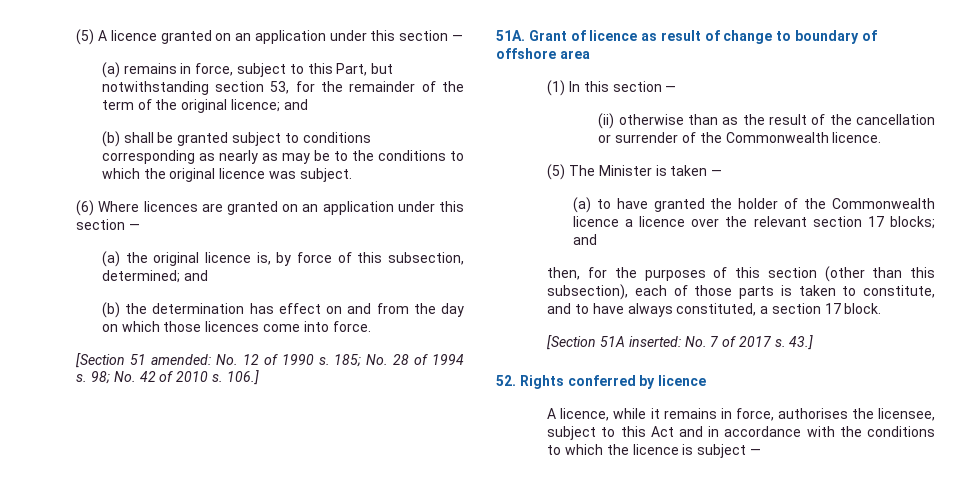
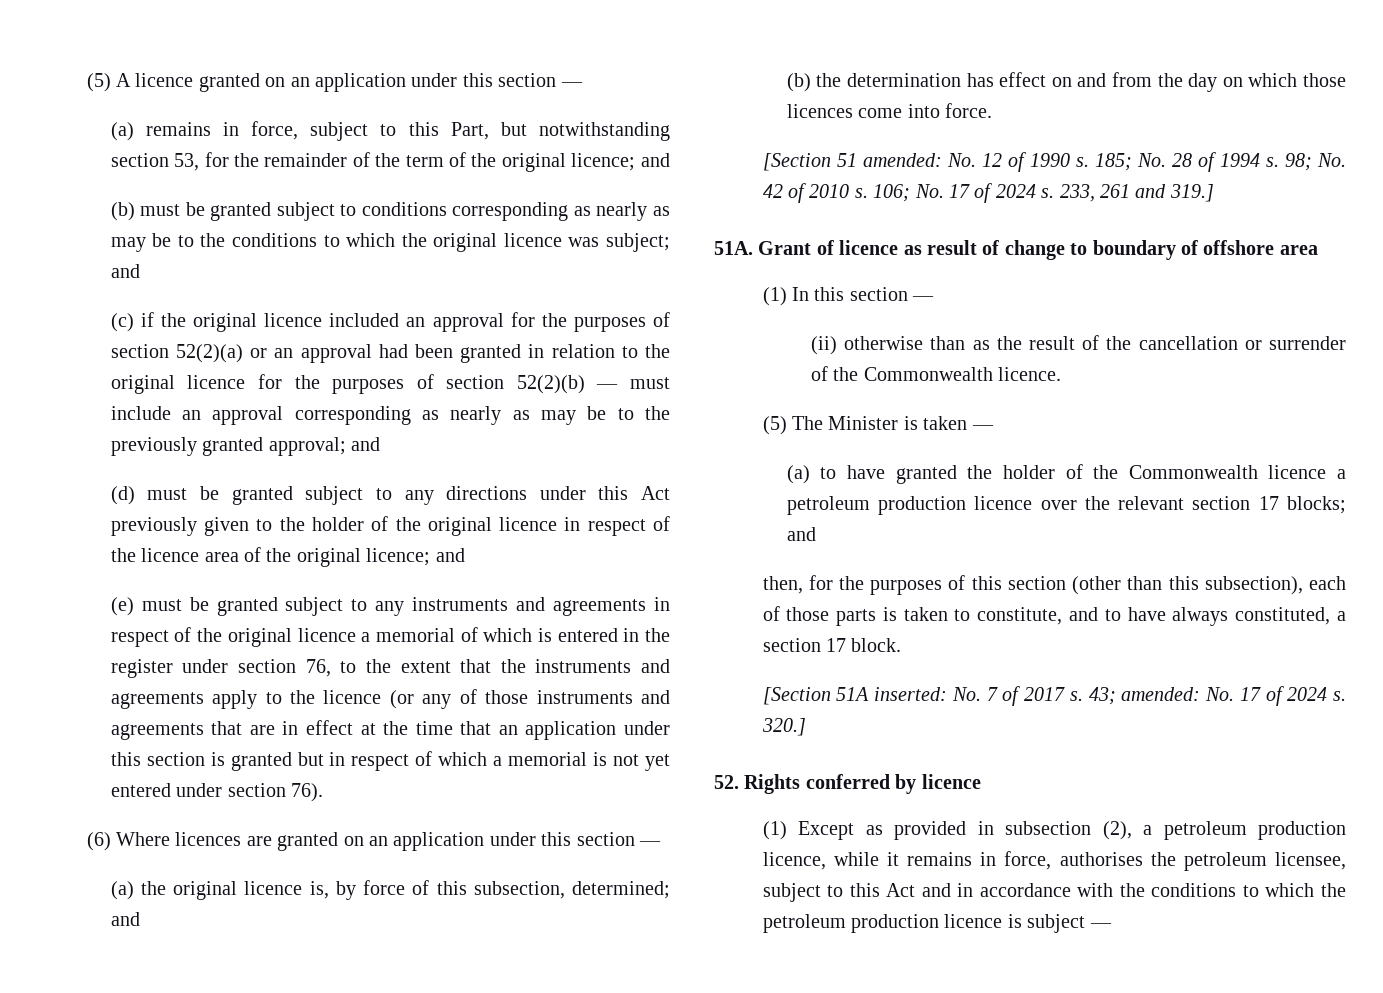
[123,132,154,143] shall -> [140,204,181,216] must
[299,168,352,182] subject. -> [606,233,670,252] [110,264,140,278] [110,312,671,332] [110,344,671,363] [110,374,671,394] [110,406,670,425] [110,437,380,456] [110,486,670,505] [110,516,671,536] [110,547,465,567] [110,597,671,616] [110,627,670,647] [110,659,670,678] [110,689,671,709] [110,720,670,740] [110,751,670,771] [110,783,323,802] subject; and // (c) if the original licence included an approval for the purposes of section 52(2)(a) or an approval had been granted in relation to the original licence for the purposes of section 52(2)(b) — must include an approval corresponding as nearly as may be to the previously granted approval; and // (d) must be granted subject to any directions under this Act previously given to the holder of the original licence in respect of the licence area of the original licence; and // (e) must be granted subject to any instruments and agreements in respect of the original licence a memorial of which is entered in the register under section 76, to the extent that the instruments and agreements apply to the licence (or any of those instruments and agreements that are in effect at the time that an application under this section is granted but in respect of which a memorial is not yet entered under section 76).
[226,370,259,385] 106.] -> [873,183,1214,203] 106; No. 17 of 2024 s. 233, 261 and 319.]
(634, 223) none -> [786,496,967,515] petroleum production
[789,335,814,350] 43.] -> [1088,686,1346,706] [761,718,806,736] 43; amended: No. 17 of 2024 s. 320.]
[547,408,557,419] A -> [762,821,1346,840] (1) Except as provided in subsection (2), a petroleum production
(874, 413) none -> [1183,852,1267,871] petroleum
(629, 449) none -> [762,914,939,933] petroleum production

